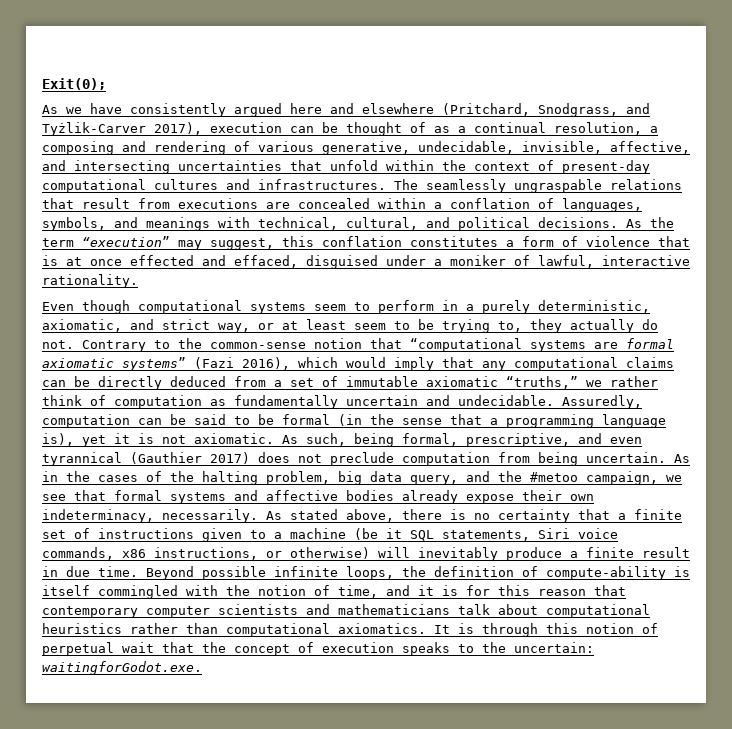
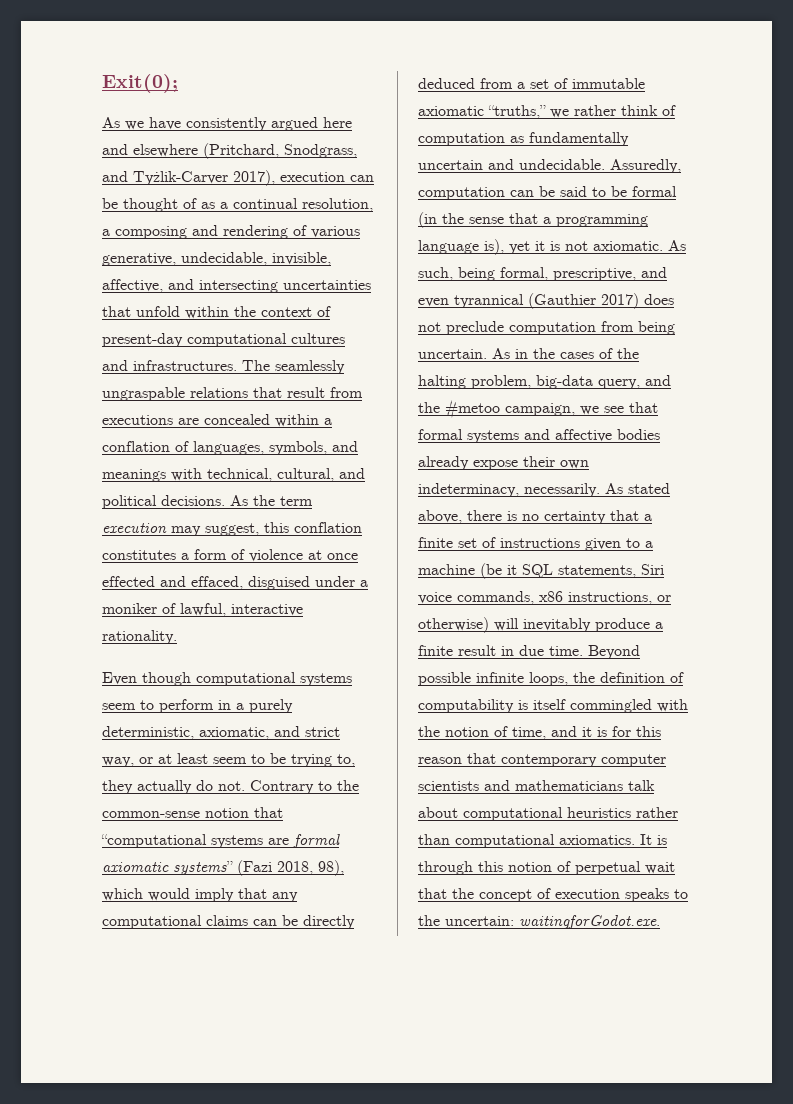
[82,236,170,247] “execution” -> [102,523,167,533] execution
[658,236,690,247] [42,255,58,266] that is -> (303, 555) none
[242,357,290,370] 2016), -> [277,860,344,876] 2018, 98),
[338,471,402,485] big data -> [536,375,593,389] big-data
[546,566,666,580] compute-ability -> [418,699,514,713] computability

